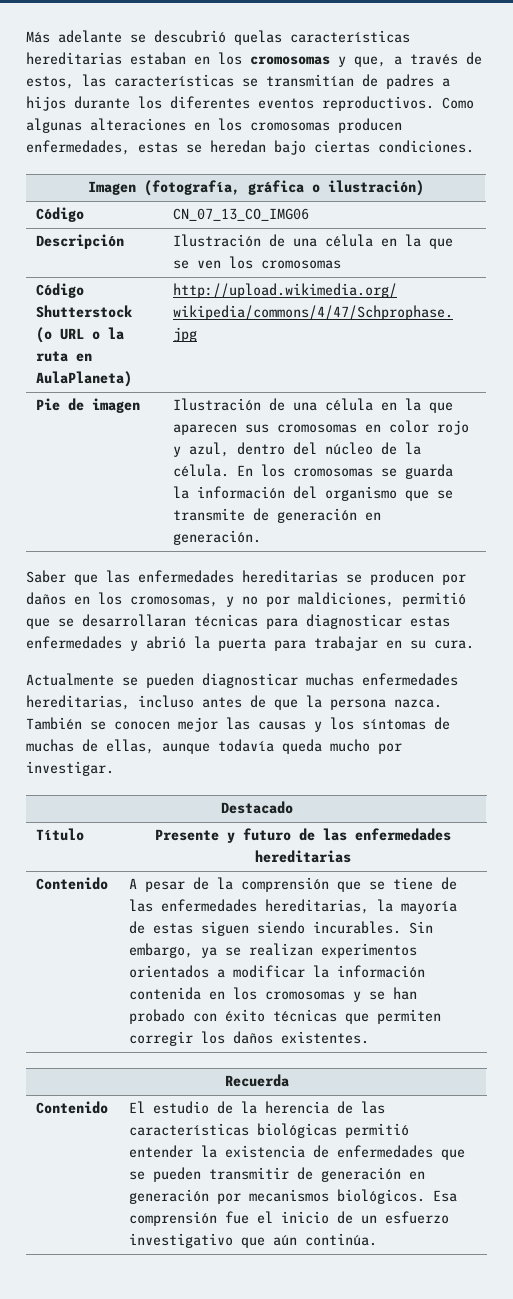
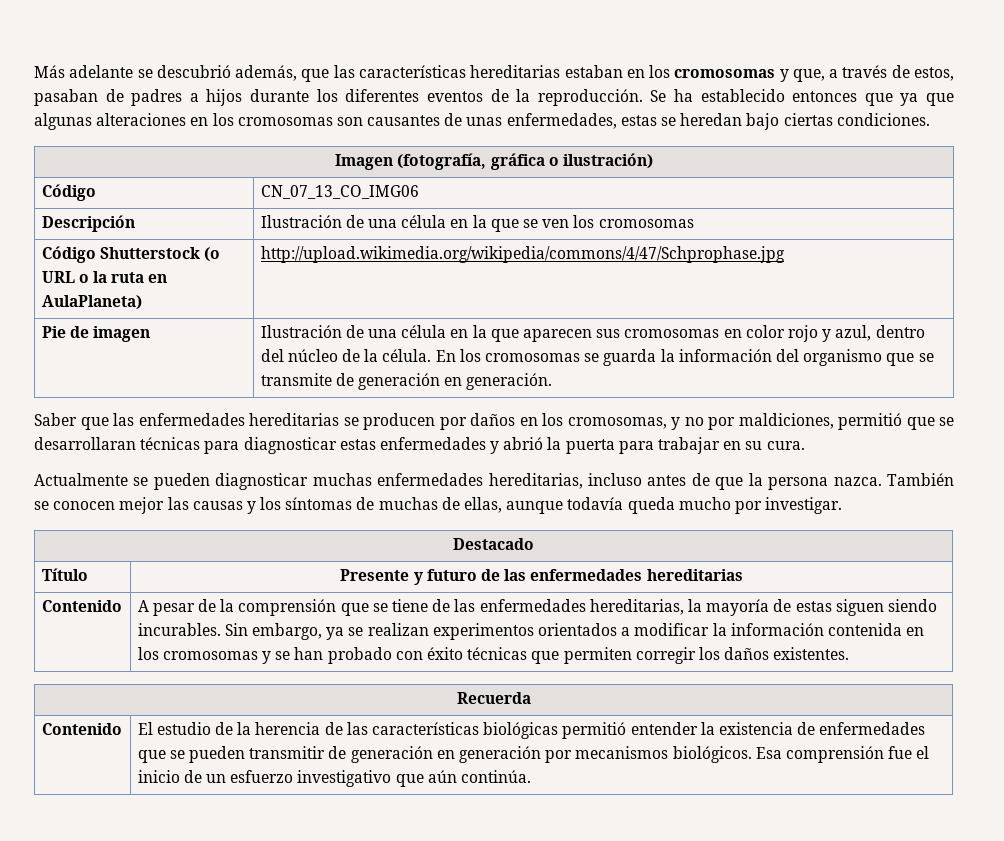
[234,30,282,45] quelas -> [235,65,355,82] además, que las
[82,74,354,87] las características se transmitían -> [34,89,98,106] pasaban
[322,96,474,111] reproductivos. Como -> [490,89,954,106] de la reproducción. Se ha establecido entonces que ya que
[338,118,402,133] producen -> [336,113,503,126] son causantes de unas

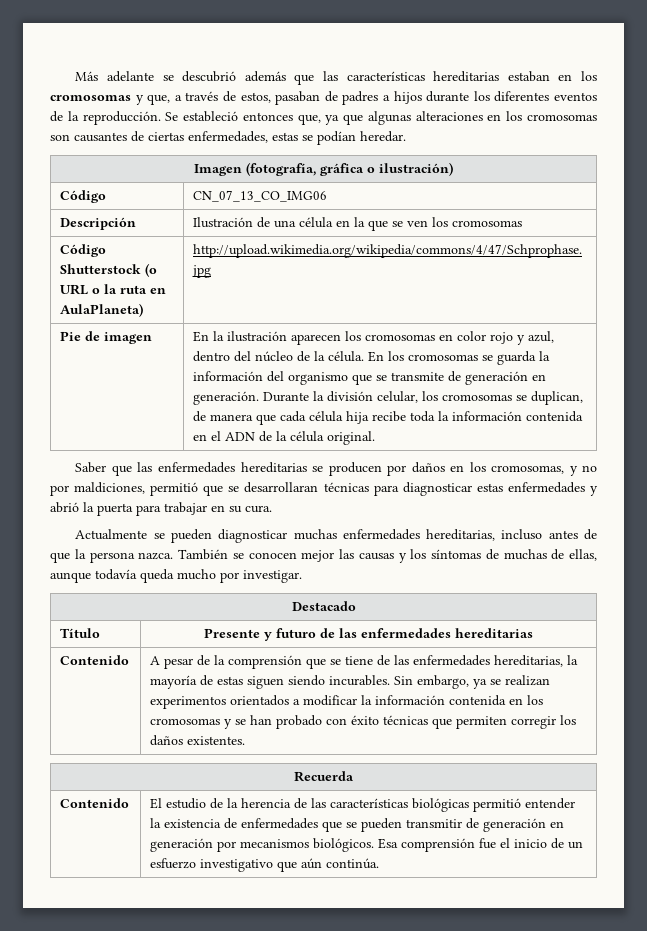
[235,65,298,81] además, -> [244,71,286,82] además
[673,89,893,106] ha establecido entonces que -> [183,111,321,125] estableció entonces que,
[466,117,503,126] unas -> [148,132,184,141] ciertas
[680,113,930,130] heredan bajo ciertas condiciones. -> [317,131,406,145] podían heredar.
[260,325,621,342] Ilustración de una célula en la que aparecen sus -> [193,331,362,345] En la ilustración aparecen los
(553, 381) none -> [263,391,584,405] [193,411,584,425] [193,431,376,445] Durante la división celular, los cromosomas se duplican, de manera que cada célula hija recibe toda la información contenida en el ADN de la célula original.

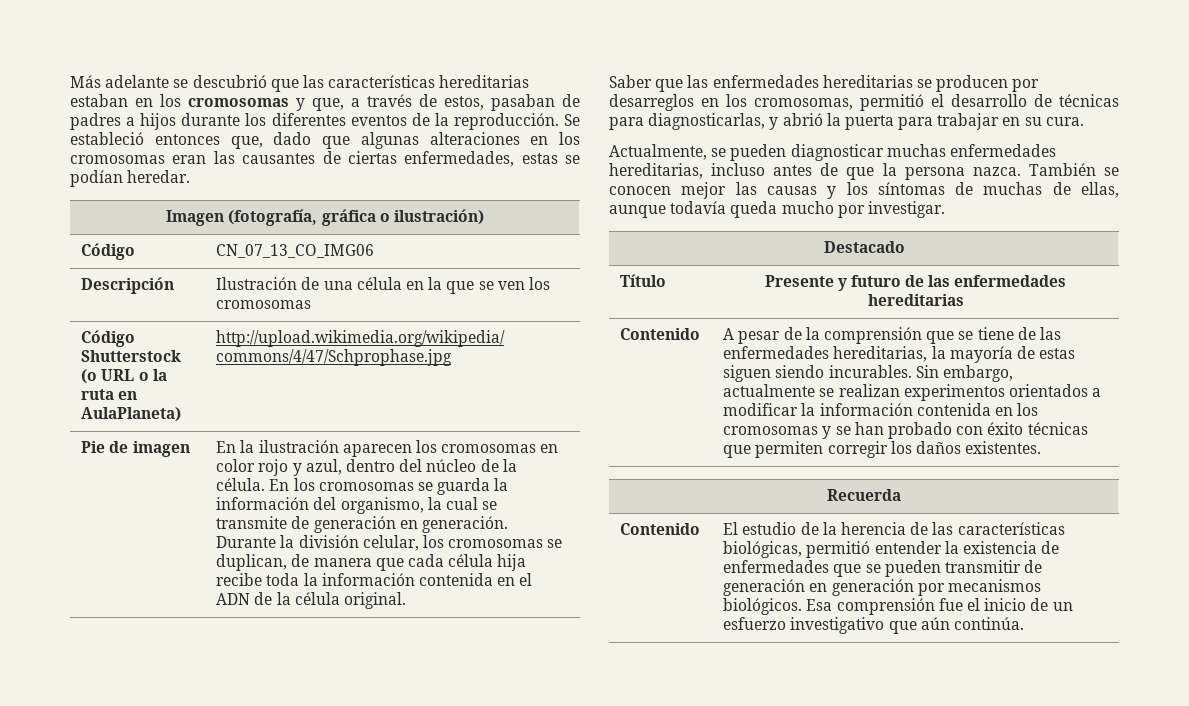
[244,71,286,82] además -> (267, 81) none
[325,115,340,125] ya -> [273,132,312,145] dado
[50,134,70,141] son -> [172,151,235,164] eran las
[288,372,373,385] organismo que -> [340,497,478,514] organismo, la cual
[411,462,445,473] daños -> [609,94,694,111] desarreglos
[569,465,597,476] [50,482,585,496] y no por maldiciones, permitió que se desarrollaran técnicas para diagnosticar estas enfermedades -> [860,94,1119,111] [609,113,766,130] permitió el desarrollo de técnicas para diagnosticarlas,
[75,529,148,540] Actualmente -> [609,144,707,160] Actualmente,
[473,679,488,689] ya -> [723,384,816,397] actualmente
[412,798,470,812] biológicas -> [723,541,803,558] biológicas,

